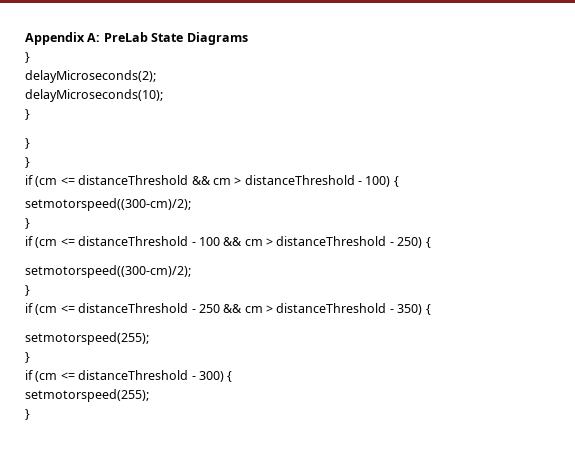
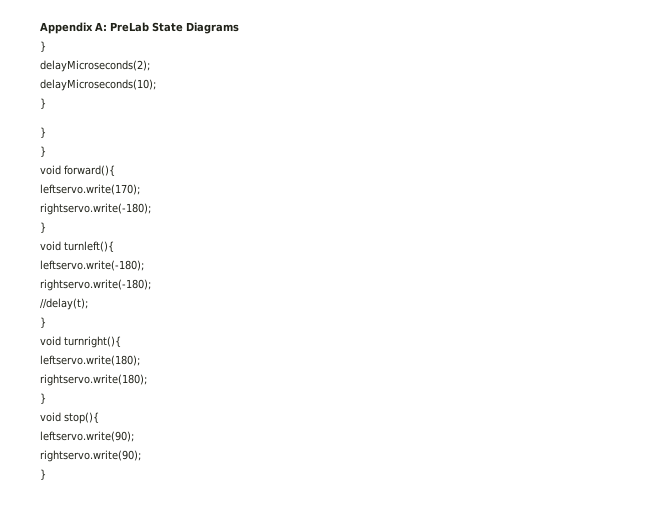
[25,175,399,187] [25,198,191,211] [25,218,30,229] [25,236,431,248] [25,265,191,278] [25,285,30,296] [25,303,431,315] [25,332,149,345] [25,352,30,363] [25,370,233,382] [25,389,149,402] if (cm <= distanceThreshold && cm > distanceThreshold - 100) { // setmotorspeed((300-cm)/2); // } // if (cm <= distanceThreshold - 100 && cm > distanceThreshold - 250) { // setmotorspeed((300-cm)/2); // } // if (cm <= distanceThreshold - 250 && cm > distanceThreshold - 350) { // setmotorspeed(255); // } // if (cm <= distanceThreshold - 300) { // setmotorspeed(255); -> [40,165,115,176] [40,184,140,195] [40,203,151,215] [40,222,46,233] [40,241,114,252] [40,260,144,271] [40,279,151,291] [40,298,88,310] [40,317,46,328] [40,336,121,348] [40,355,140,366] [40,374,147,386] [40,393,46,404] [40,412,99,424] [40,431,134,442] [40,450,141,462] void forward(){ // leftservo.write(170); // rightservo.write(-180); // } // void turnleft(){ // leftservo.write(-180); // rightservo.write(-180); // //delay(t); // } // void turnright(){ // leftservo.write(180); // rightservo.write(180); // } // void stop(){ // leftservo.write(90); // rightservo.write(90);

